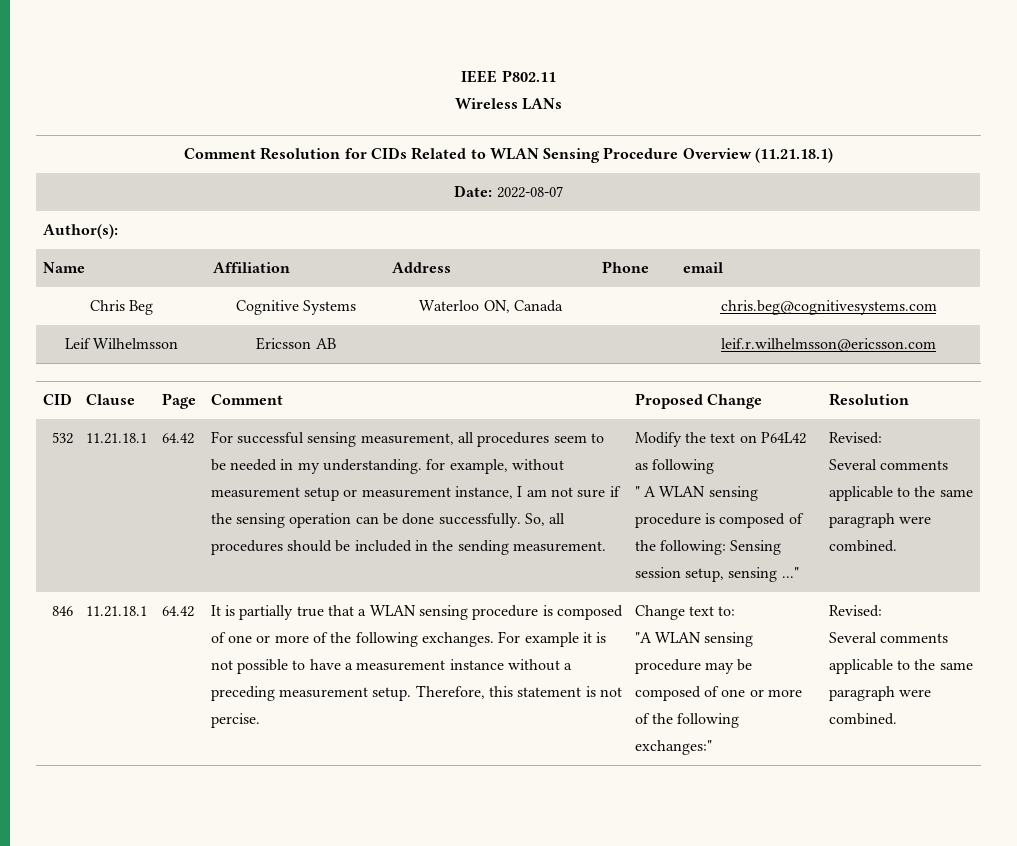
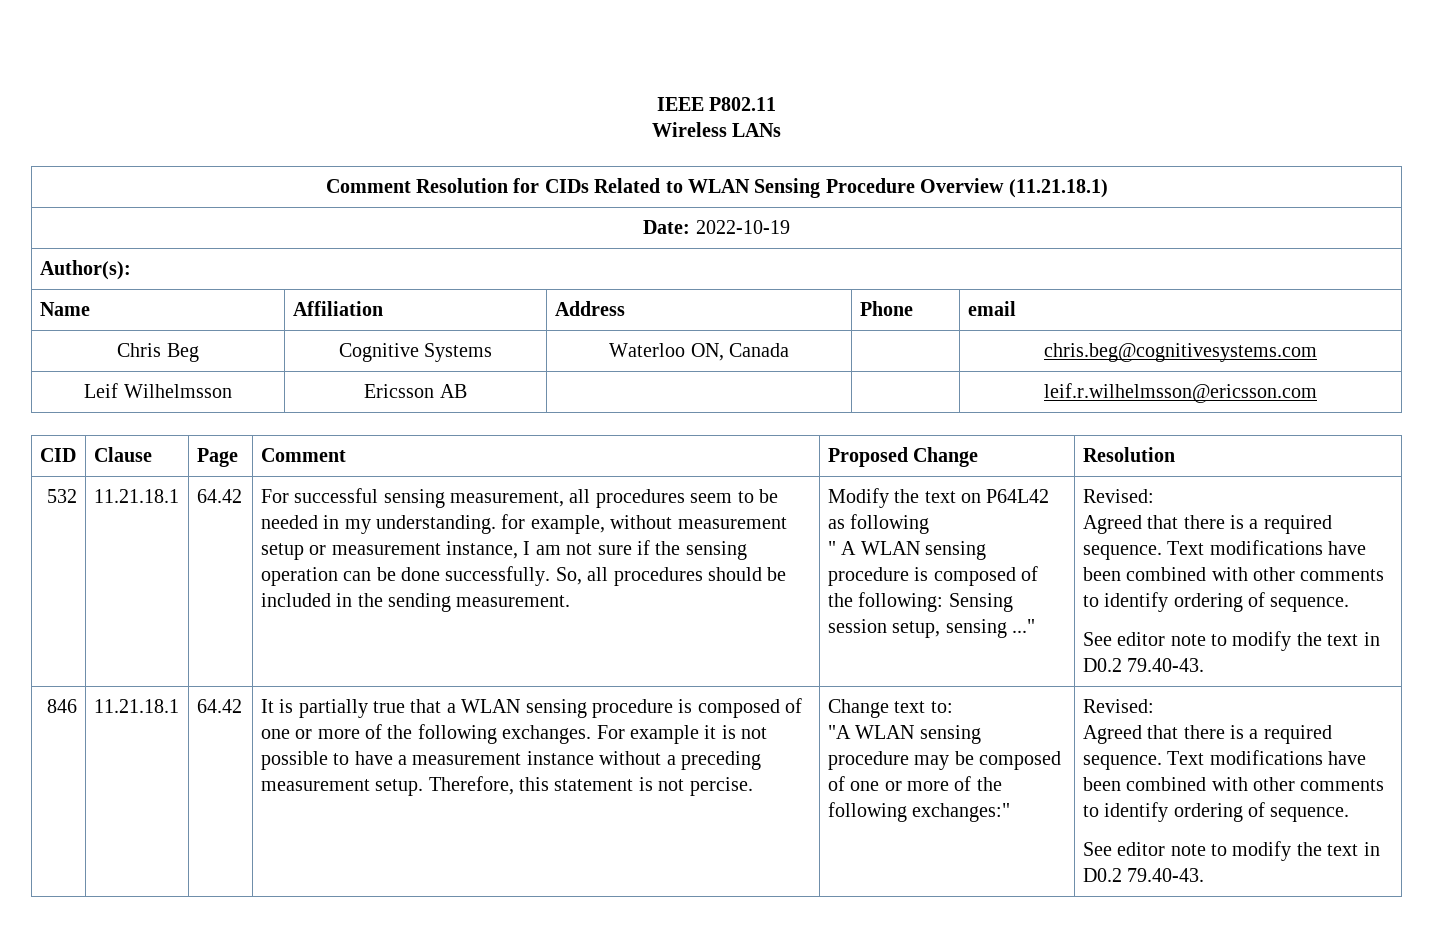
[496,186,563,198] 2022-08-07 -> [695,220,790,234] 2022-10-19
[828,459,949,470] [828,486,973,501] [828,513,932,528] [828,540,897,552] Several comments applicable to the same paragraph were combined. -> [1082,515,1332,534] [1082,540,1366,560] [1082,567,1385,581] [1082,592,1350,612] [1082,631,1380,651] [1082,658,1205,672] Agreed that there is a required sequence. Text modifications have been combined with other comments to identify ordering of sequence. // See editor note to modify the text in D0.2 79.40-43.
[828,632,949,643] [828,659,973,674] [828,686,932,701] [828,713,897,725] Several comments applicable to the same paragraph were combined. -> [1082,725,1332,744] [1082,750,1366,770] [1082,777,1385,791] [1082,802,1350,822] [1082,841,1380,861] [1082,868,1205,882] Agreed that there is a required sequence. Text modifications have been combined with other comments to identify ordering of sequence. // See editor note to modify the text in D0.2 79.40-43.

